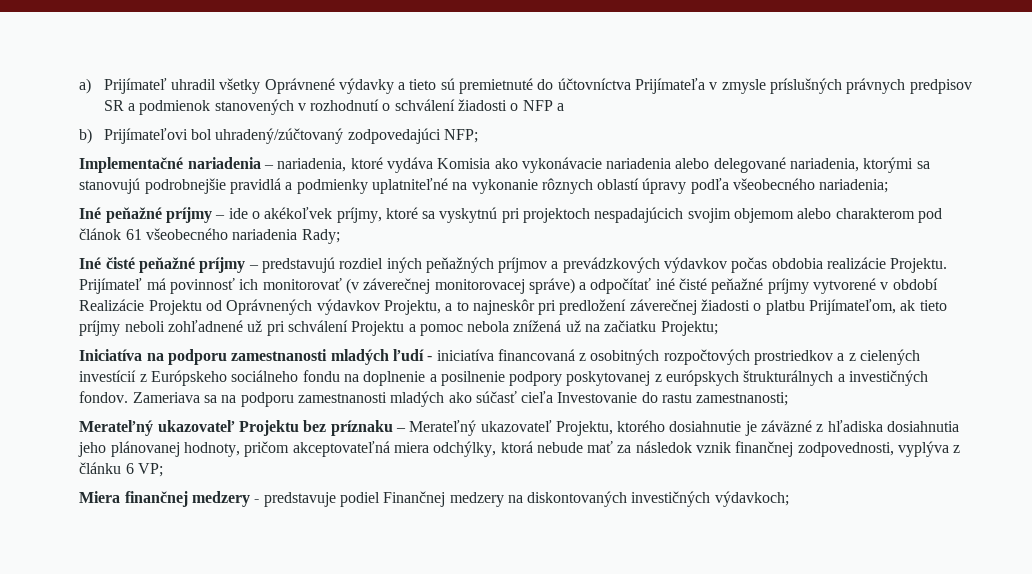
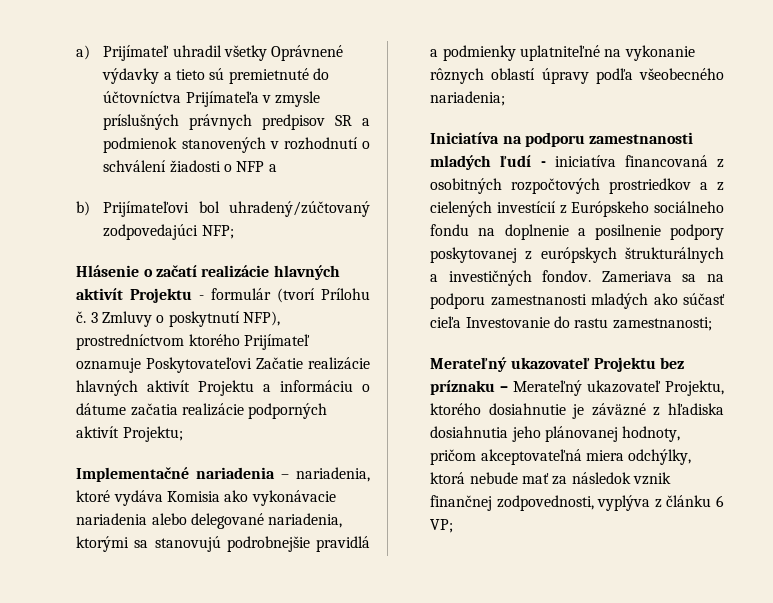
(478, 136) none -> [76,265,340,280] [76,288,370,303] [76,311,280,327] [76,334,310,350] [76,357,371,373] [76,380,370,396] [76,403,328,419] [76,426,183,442] // Hlásenie o začatí realizácie hlavných aktivít Projektu - formulár (tvorí Prílohu č. 3 Zmluvy o poskytnutí NFP), prostredníctvom ktorého Prijímateľ oznamuje Poskytovateľovi Začatie realizácie hlavných aktivít Projektu a informáciu o dátume začatia realizácie podporných aktivít Projektu;
[79,207,943,223] [79,228,340,244] [79,257,948,273] [79,278,938,294] [79,299,947,315] [79,320,718,336] // Iné peňažné príjmy – ide o akékoľvek príjmy, ktoré sa vyskytnú pri projektoch nespadajúcich svojim objemom alebo charakterom pod článok 61 všeobecného nariadenia Rady; // Iné čisté peňažné príjmy – predstavujú rozdiel iných peňažných príjmov a prevádzkových výdavkov počas obdobia realizácie Projektu. Prijímateľ má povinnosť ich monitorovať (v záverečnej monitorovacej správe) a odpočítať iné čisté peňažné príjmy vytvorené v období Realizácie Projektu od Oprávnených výdavkov Projektu, a to najneskôr pri predložení záverečnej žiadosti o platbu Prijímateľom, ak tieto príjmy neboli zohľadnené už pri schválení Projektu a pomoc nebola znížená už na začiatku Projektu; -> (506, 98) none
[79,491,789,507] // Miera finančnej medzery - predstavuje podiel Finančnej medzery na diskontovaných investičných výdavkoch; -> (454, 526) none

